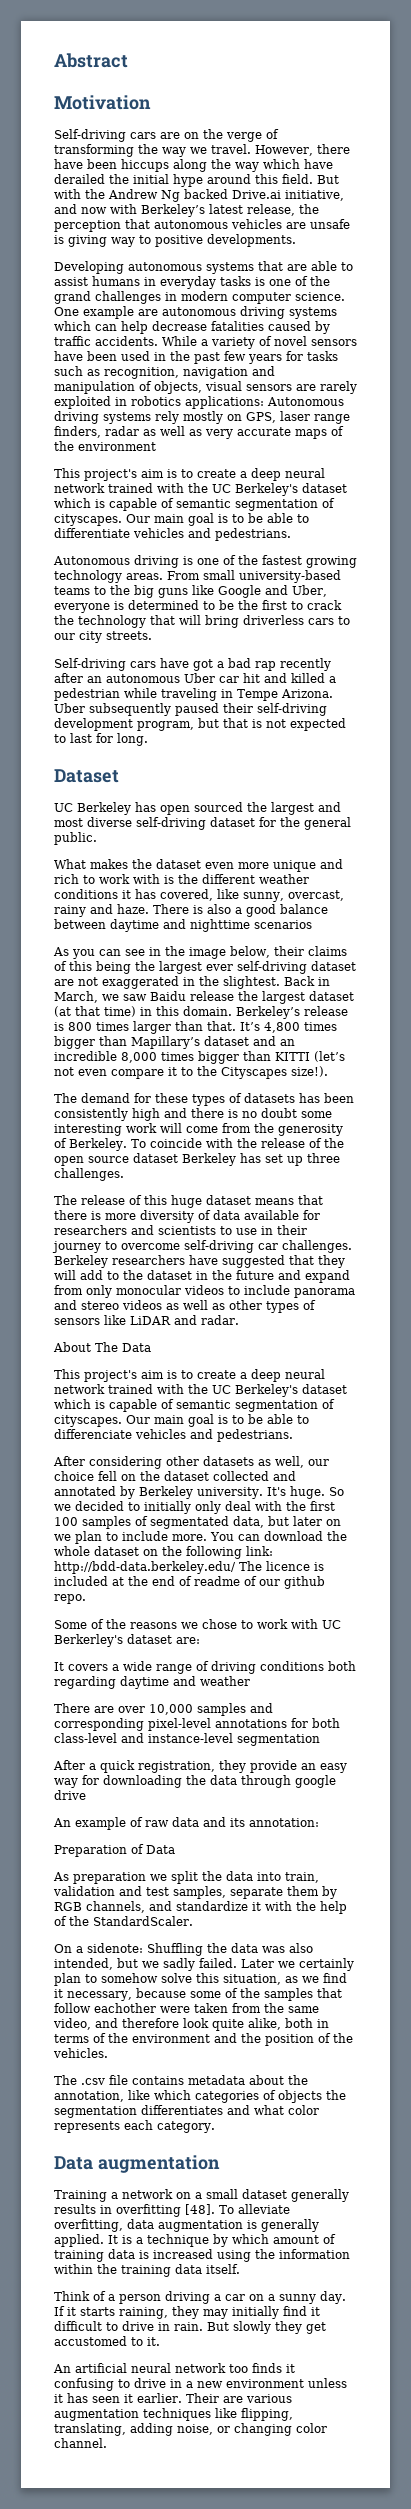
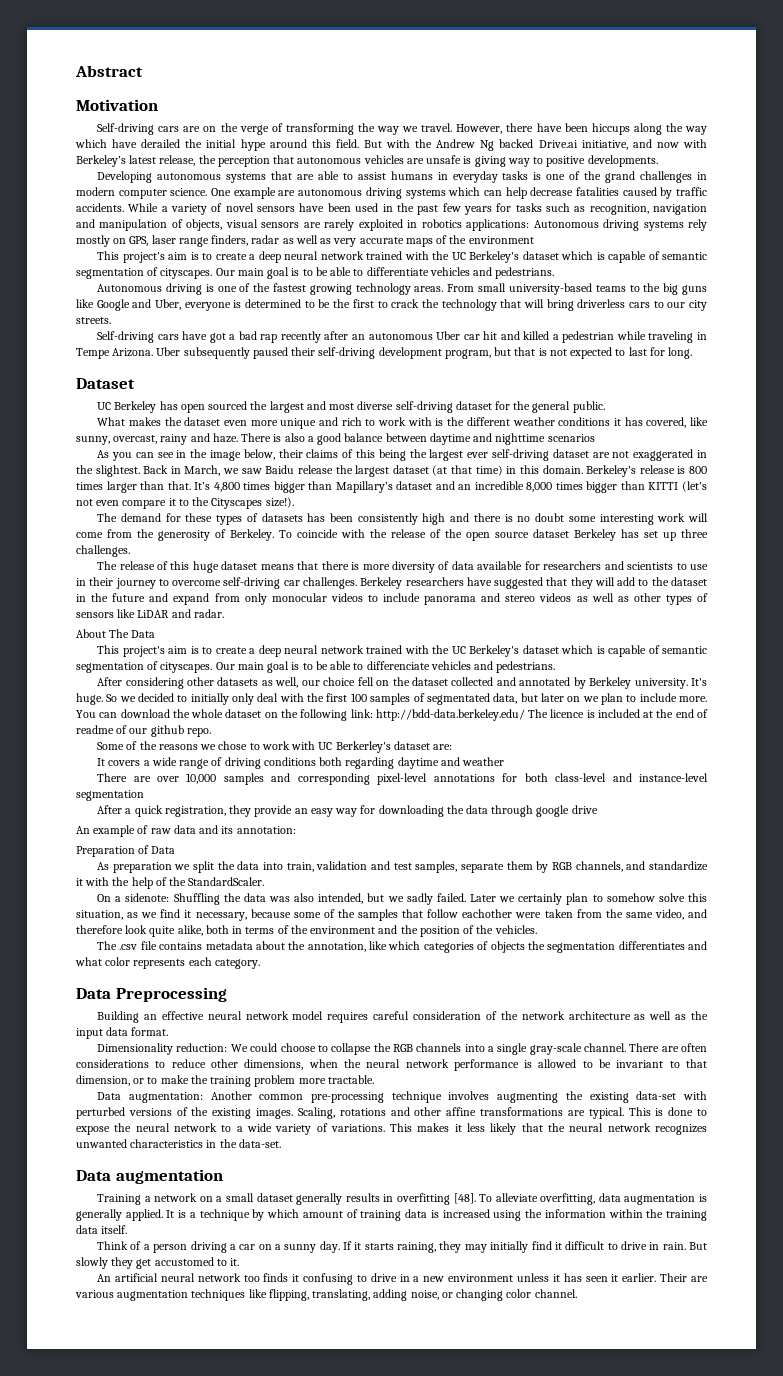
(215, 2127) none -> [76,987,227,1002] [97,1011,708,1023] [76,1027,169,1039] [97,1043,707,1055] [76,1059,707,1071] [76,1075,374,1087] [97,1091,708,1103] [76,1107,708,1119] [76,1123,707,1135] [76,1139,281,1148] // Data Preprocessing // Building an effective neural network model requires careful consideration of the network architecture as well as the input data format. // Dimensionality reduction: We could choose to collapse the RGB channels into a single gray-scale channel. There are often considerations to reduce other dimensions, when the neural network performance is allowed to be invariant to that dimension, or to make the training problem more tractable. // Data augmentation: Another common pre-processing technique involves augmenting the existing data-set with perturbed versions of the existing images. Scaling, rotations and other affine transformations are typical. This is done to expose the neural network to a wide variety of variations. This makes it less likely that the neural network recognizes unwanted characteristics in the data-set.

